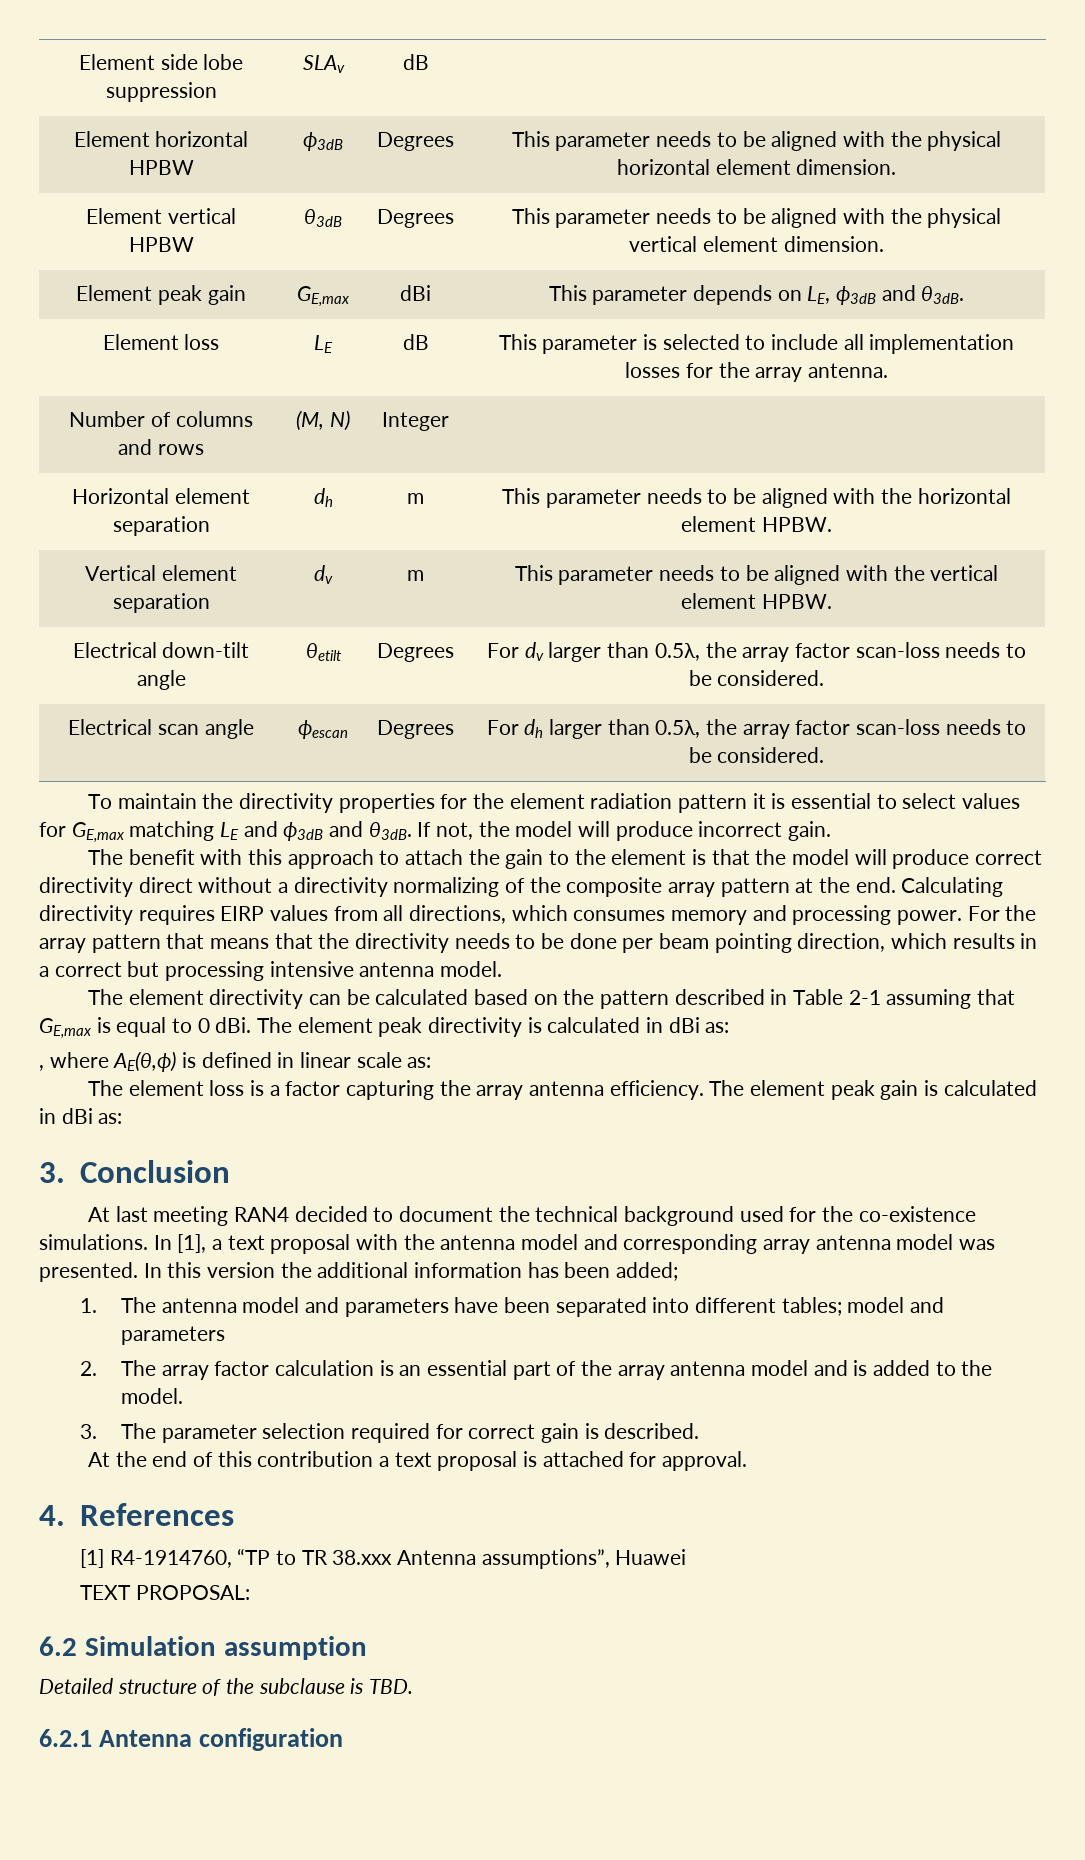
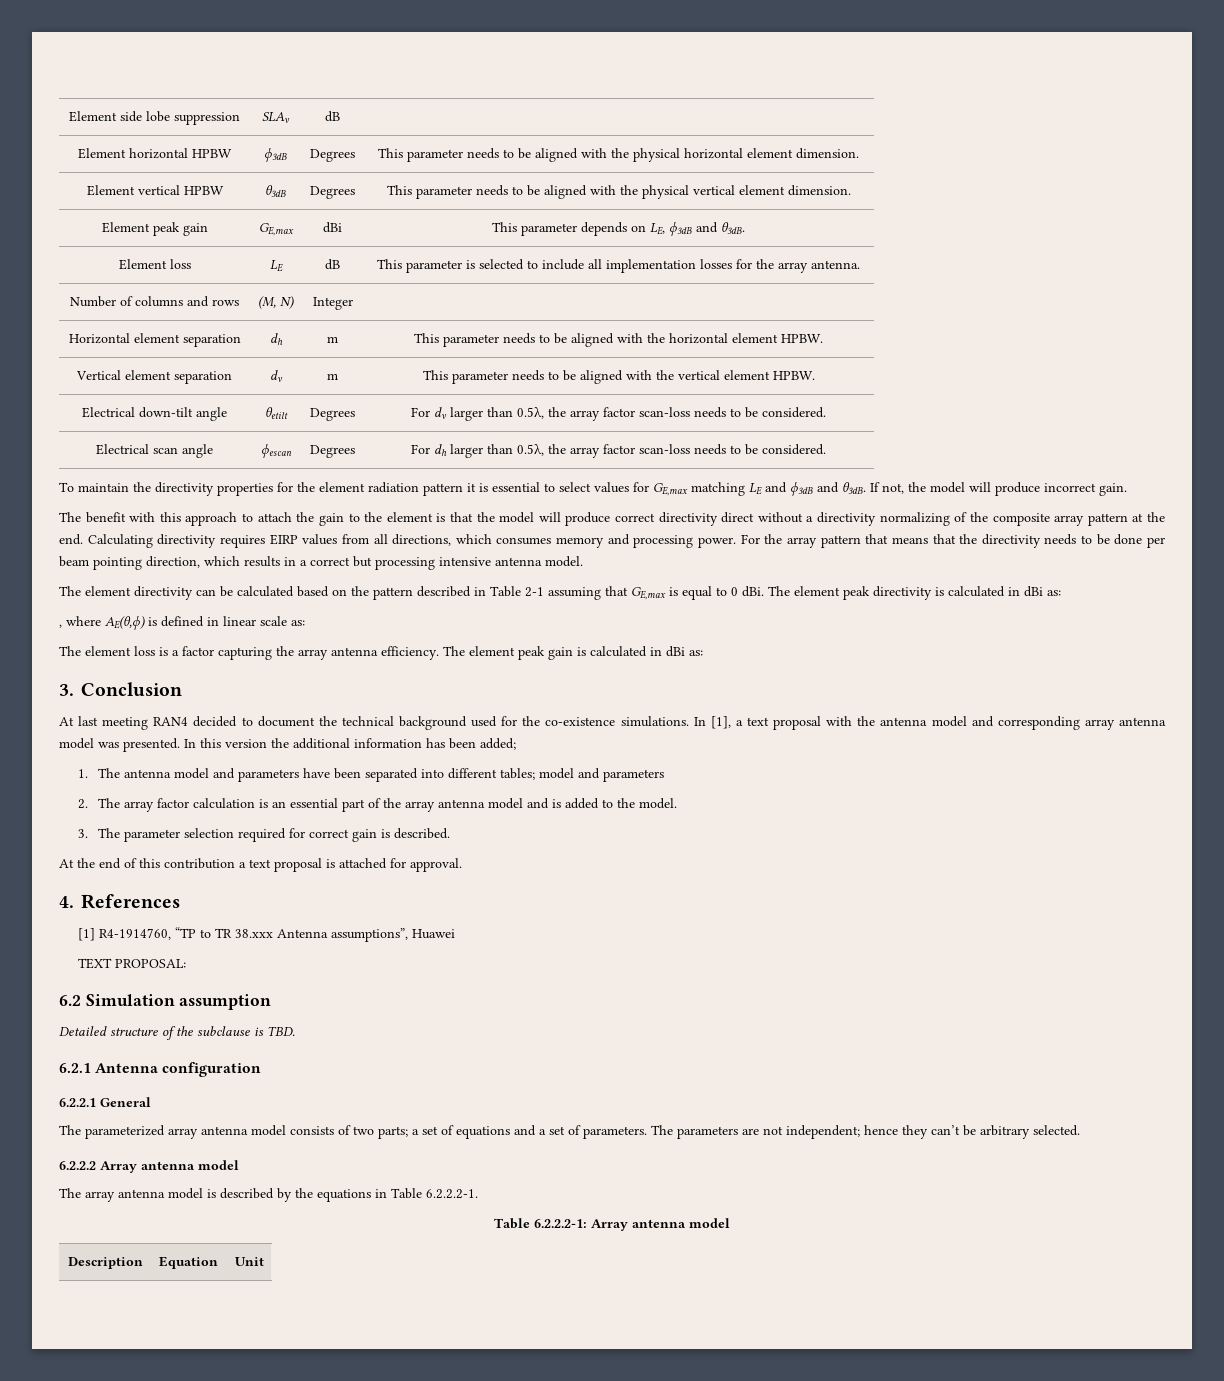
(344, 1739) none -> [59,1097,151,1107] [59,1125,1080,1139] [59,1160,239,1173] [59,1188,478,1202] [494,1218,730,1231] [67,1257,143,1269] [159,1256,218,1269] [234,1257,264,1266] // 6.2.2.1 General // The parameterized array antenna model consists of two parts; a set of equations and a set of parameters. The parameters are not independent; hence they can’t be arbitrary selected. // 6.2.2.2 Array antenna model // The array antenna model is described by the equations in Table 6.2.2.2-1. // Table 6.2.2.2-1: Array antenna model // Description | Equation | Unit

